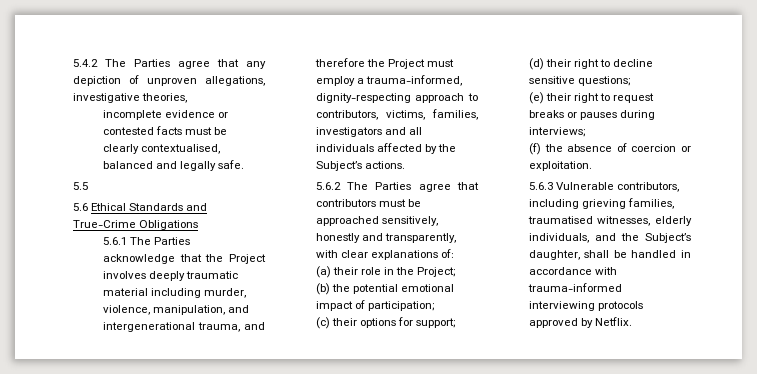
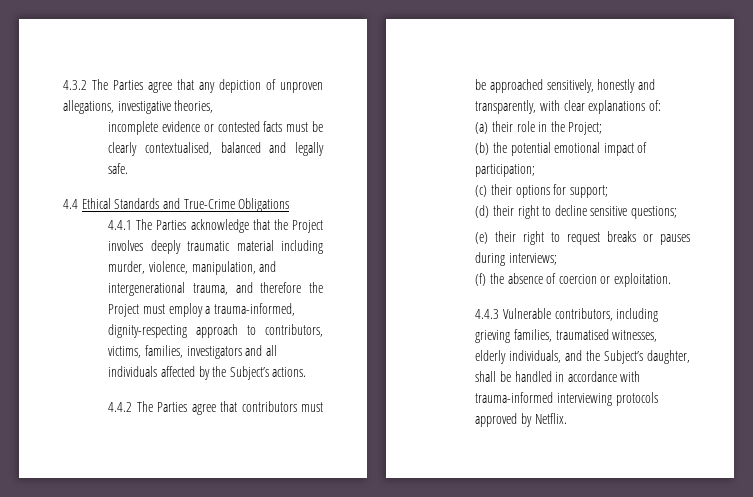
[73,59,98,67] 5.4.2 -> [63,80,87,90] 4.3.2
[73,182,88,190] [73,203,88,211] 5.5 // 5.6 -> [63,199,78,209] 4.4
[102,237,127,245] 5.6.1 -> [108,220,133,230] 4.4.1
[315,182,341,190] 5.6.2 -> [108,402,133,412] 4.4.2
[528,182,553,190] 5.6.3 -> [475,309,500,319] 4.4.3

